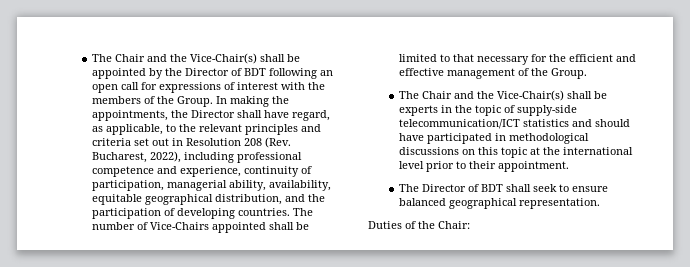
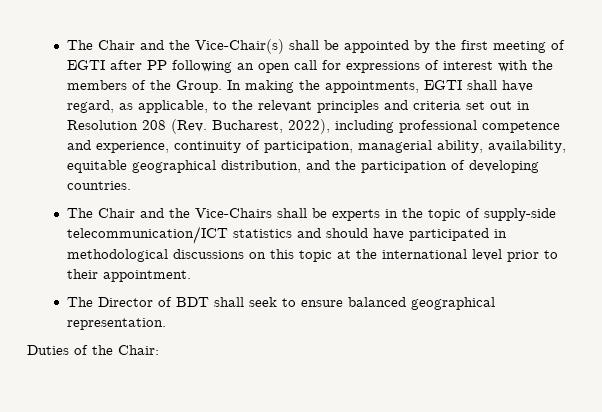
[185,68,267,76] Director of BDT -> [461,40,566,53] [67,60,168,70] first meeting of EGTI after PP
[171,110,236,118] the Director -> [424,80,463,90] EGTI
[293,208,314,216] [92,222,310,233] [399,54,637,65] [399,68,588,79] [399,90,565,101] The number of Vice-Chairs appointed shall be limited to that necessary for the efficient and effective management of the Group. // The Chair and the Vice-Chair(s) -> [67,208,273,218] // The Chair and the Vice-Chairs

